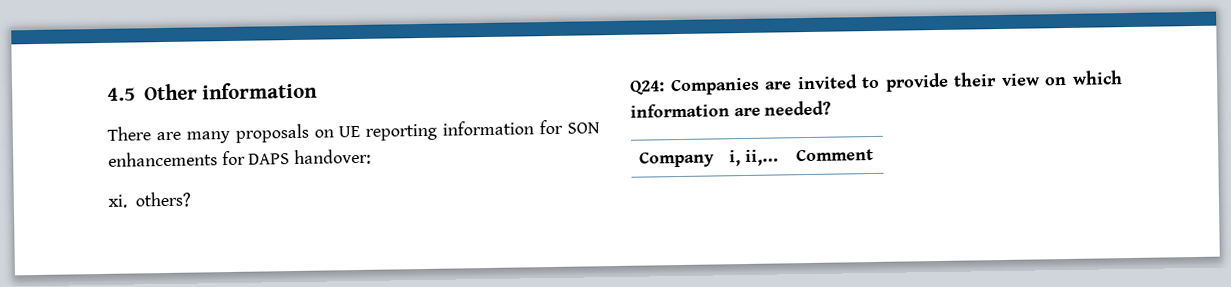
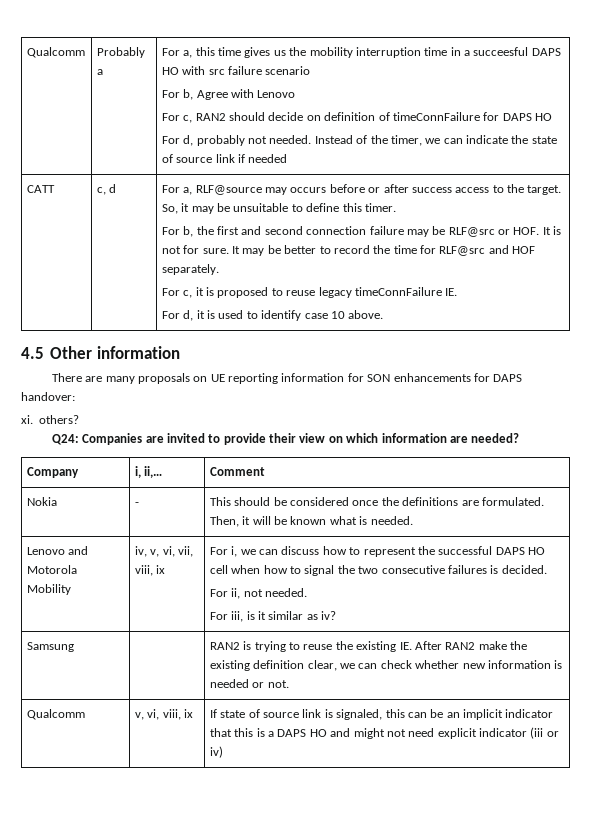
(107, 94) none -> [26,47,85,58] [96,47,145,58] [96,69,103,75] [161,47,561,58] [161,66,311,75] [161,89,296,100] [161,112,553,123] [161,135,557,146] [161,154,288,163] [26,185,55,193] [96,184,117,195] [161,184,562,195] [161,203,396,214] [161,226,562,237] [161,245,536,256] [161,264,219,275] [161,287,458,298] [161,310,384,321] Qualcomm | Probably a | For a, this time gives us the mobility interruption time in a succeesful DAPS HO with src failure scenario // For b, Agree with Lenovo // For c, RAN2 should decide on definition of timeConnFailure for DAPS HO // For d, probably not needed. Instead of the timer, we can indicate the state of source link if needed // CATT | c, d | For a, RLF@source may occurs before or after success access to the target. So, it may be unsuitable to define this timer. // For b, the first and second connection failure may be RLF@src or HOF. It is not for sure. It may be better to record the time for RLF@src and HOF separately. // For c, it is proposed to reuse legacy timeConnFailure IE. // For d, it is used to identify case 10 above. //
(874, 155) none -> [26,497,57,506] [134,502,139,506] [209,497,544,506] [209,516,413,527] [26,546,89,555] [26,565,77,574] [26,584,71,595] [134,546,194,557] [134,565,166,576] [209,546,546,557] [209,565,547,576] [209,588,308,599] [209,611,337,622] [26,642,74,652] [209,641,528,652] [209,660,563,671] [209,679,289,688] [26,709,85,720] [134,709,194,720] [209,709,554,720] [209,727,559,739] [209,746,223,758] // Nokia | - | This should be considered once the definitions are formulated. Then, it will be known what is needed. // Lenovo and Motorola Mobility | iv, v, vi, vii, viii, ix | For i, we can discuss how to represent the successful DAPS HO cell when how to signal the two consecutive failures is decided. // For ii, not needed. // For iii, is it similar as iv? // Samsung | | RAN2 is trying to reuse the existing IE. After RAN2 make the existing definition clear, we can check whether new information is needed or not. // Qualcomm | v, vi, viii, ix | If state of source link is signaled, this can be an implicit indicator that this is a DAPS HO and might not need explicit indicator (iii or iv)

